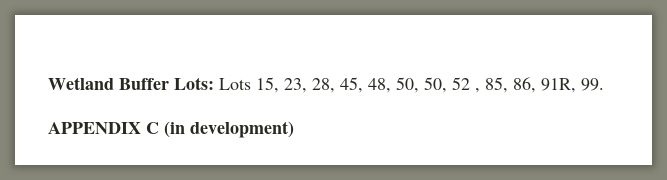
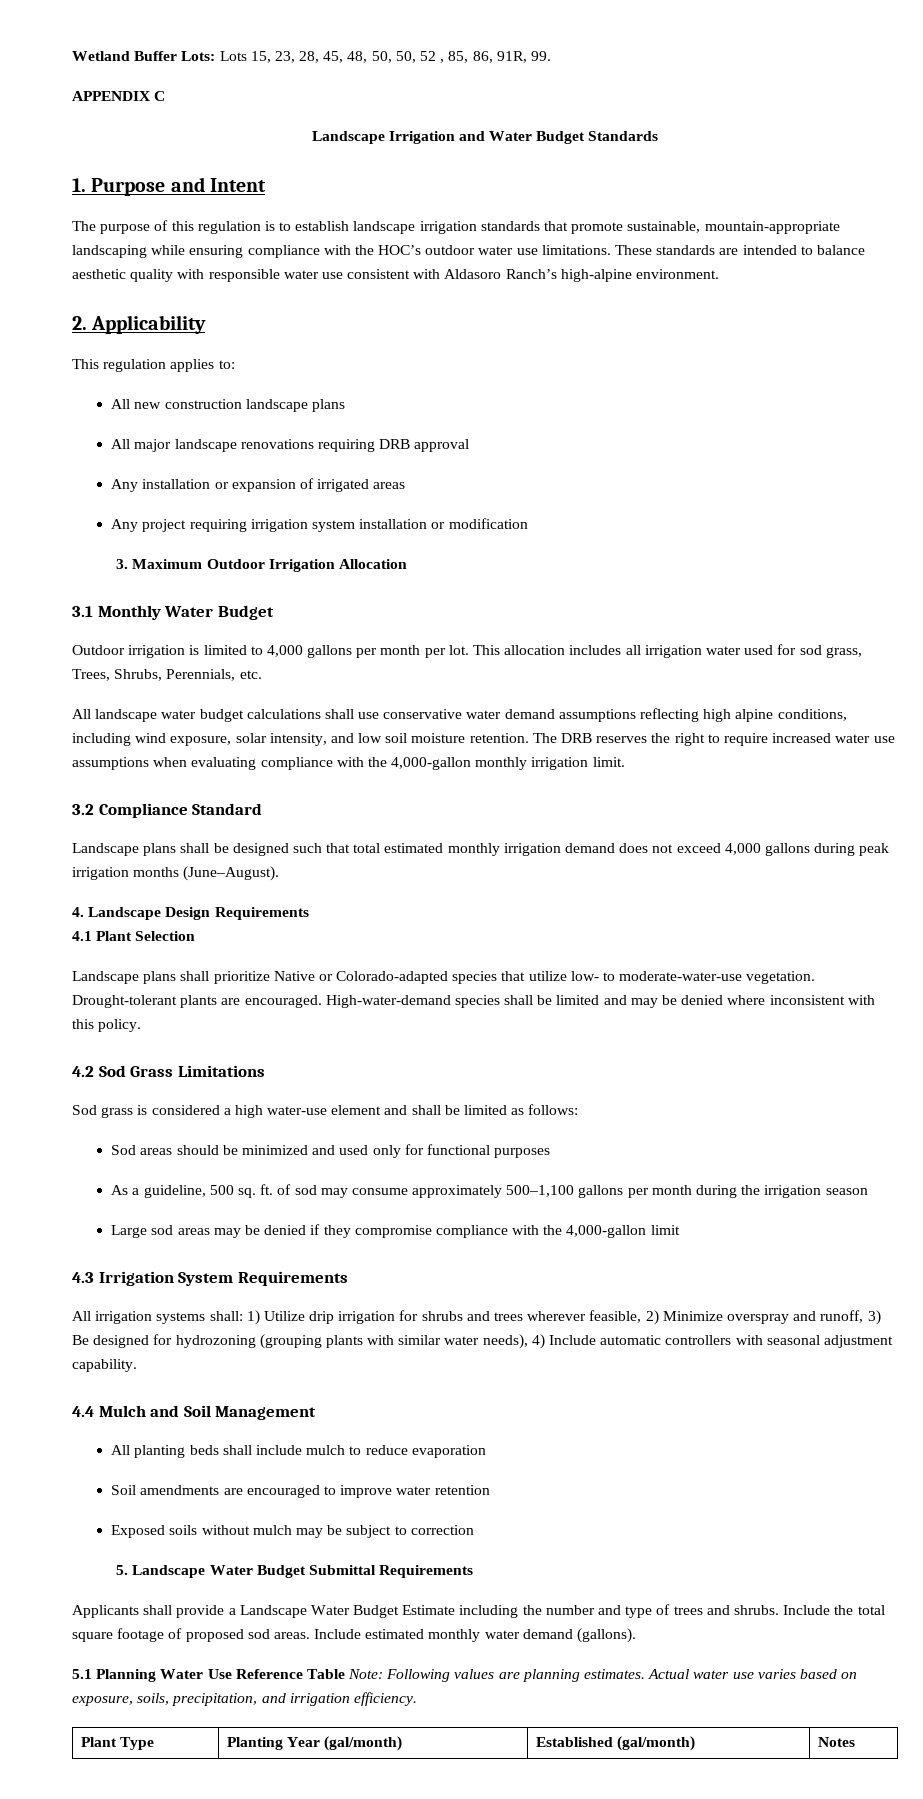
[164,121,294,138] (in development) -> [311,131,659,144] [72,177,267,196] [72,220,840,234] [72,245,865,258] [72,269,720,282] [72,315,207,334] [72,359,235,372] [111,399,345,412] [111,439,470,452] [111,478,406,492] [111,518,528,532] [116,559,408,572] [72,605,274,620] [72,644,862,658] [72,669,262,681] [72,708,847,722] [72,733,895,746] [72,757,625,770] [72,803,263,818] [72,843,890,856] [72,866,280,881] [72,907,309,920] [72,931,196,941] [72,971,816,984] [72,995,875,1008] [72,1019,142,1032] [72,1065,265,1077] [72,1104,579,1118] [111,1144,551,1158] [111,1184,868,1198] [111,1224,680,1238] [72,1271,348,1286] [72,1310,881,1325] [72,1334,893,1349] [72,1359,137,1372] [72,1405,317,1420] [111,1445,486,1458] [111,1485,490,1498] [111,1525,474,1538] [116,1565,474,1578] [72,1604,885,1618] [72,1628,637,1643] [72,1669,858,1682] [72,1692,417,1706] [80,1737,154,1750] [226,1736,402,1751] [535,1736,695,1751] [817,1737,855,1747] // Landscape Irrigation and Water Budget Standards // 1. Purpose and Intent // The purpose of this regulation is to establish landscape irrigation standards that promote sustainable, mountain-appropriate landscaping while ensuring compliance with the HOC’s outdoor water use limitations. These standards are intended to balance aesthetic quality with responsible water use consistent with Aldasoro Ranch’s high-alpine environment. // 2. Applicability // This regulation applies to: // All new construction landscape plans // All major landscape renovations requiring DRB approval // Any installation or expansion of irrigated areas // Any project requiring irrigation system installation or modification // 3. Maximum Outdoor Irrigation Allocation // 3.1 Monthly Water Budget // Outdoor irrigation is limited to 4,000 gallons per month per lot. This allocation includes all irrigation water used for sod grass, Trees, Shrubs, Perennials, etc. // All landscape water budget calculations shall use conservative water demand assumptions reflecting high alpine conditions, including wind exposure, solar intensity, and low soil moisture retention. The DRB reserves the right to require increased water use assumptions when evaluating compliance with the 4,000-gallon monthly irrigation limit. // 3.2 Compliance Standard // Landscape plans shall be designed such that total estimated monthly irrigation demand does not exceed 4,000 gallons during peak irrigation months (June–August). // 4. Landscape Design Requirements // 4.1 Plant Selection // Landscape plans shall prioritize Native or Colorado-adapted species that utilize low- to moderate-water-use vegetation. Drought-tolerant plants are encouraged. High-water-demand species shall be limited and may be denied where inconsistent with this policy. // 4.2 Sod Grass Limitations // Sod grass is considered a high water-use element and shall be limited as follows: // Sod areas should be minimized and used only for functional purposes // As a guideline, 500 sq. ft. of sod may consume approximately 500–1,100 gallons per month during the irrigation season // Large sod areas may be denied if they compromise compliance with the 4,000-gallon limit // 4.3 Irrigation System Requirements // All irrigation systems shall: 1) Utilize drip irrigation for shrubs and trees wherever feasible, 2) Minimize overspray and runoff, 3) Be designed for hydrozoning (grouping plants with similar water needs), 4) Include automatic controllers with seasonal adjustment capability. // 4.4 Mulch and Soil Management // All planting beds shall include mulch to reduce evaporation // Soil amendments are encouraged to improve water retention // Exposed soils without mulch may be subject to correction // 5. Landscape Water Budget Submittal Requirements // Applicants shall provide a Landscape Water Budget Estimate including the number and type of trees and shrubs. Include the total square footage of proposed sod areas. Include estimated monthly water demand (gallons). // 5.1 Planning Water Use Reference Table Note: Following values are planning estimates. Actual water use varies based on exposure, soils, precipitation, and irrigation efficiency. // Plant Type | Planting Year (gal/month) | Established (gal/month) | Notes

